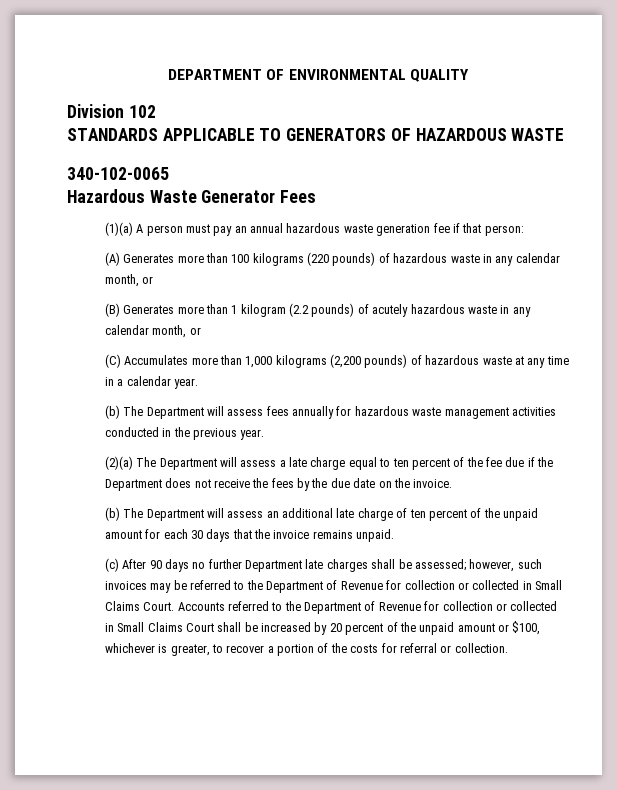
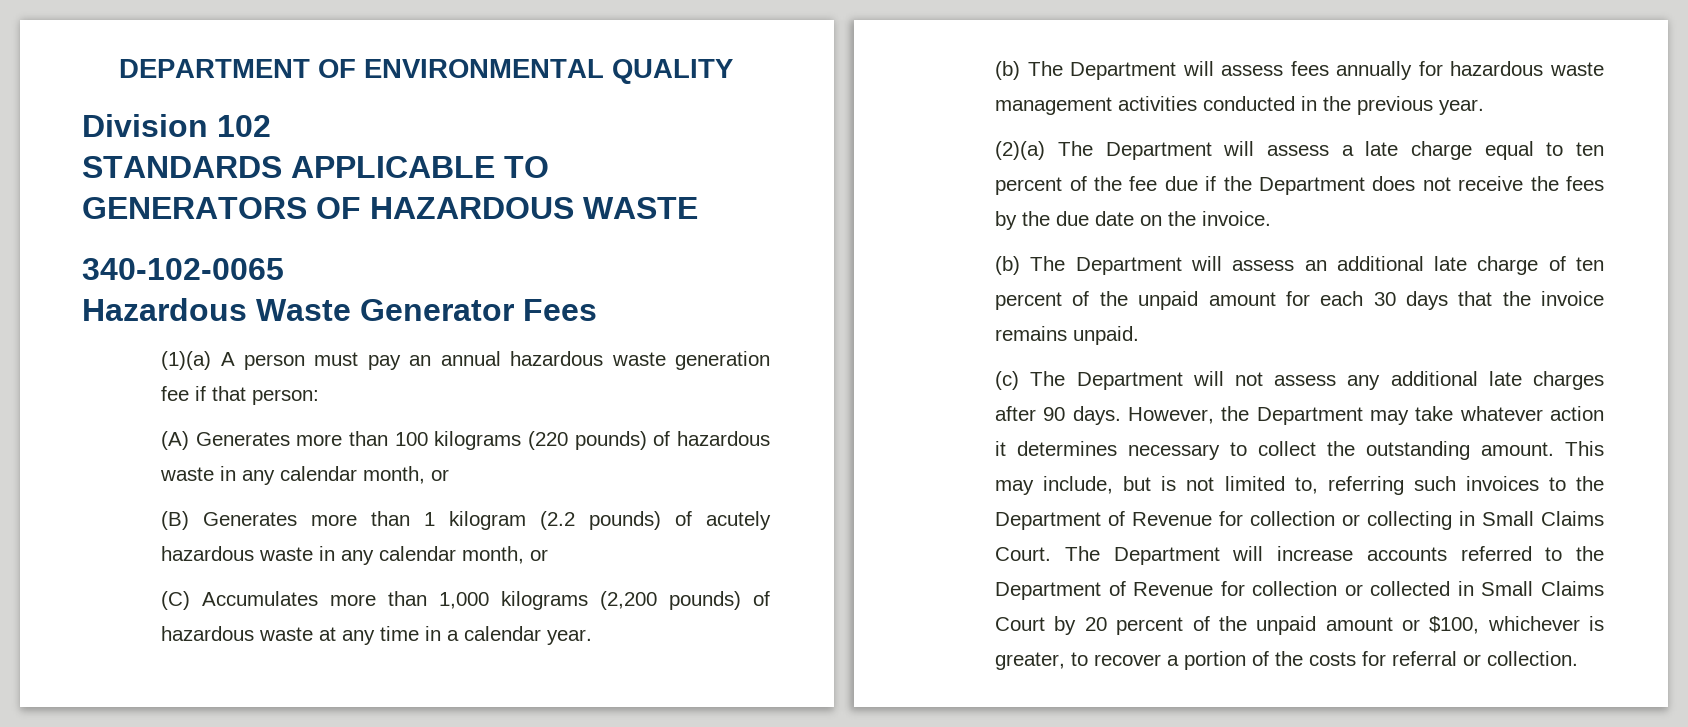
[122,559,542,572] [104,580,520,593] After 90 days no further Department late charges shall be assessed; however, such invoices may be referred to the Department of Revenue for collection or collected -> [1030,371,1604,390] [995,406,1604,425] [995,441,1604,460] [995,476,1604,495] [995,511,1453,530] The Department will not assess any additional late charges after 90 days. However, the Department may take whatever action it determines necessary to collect the outstanding amount. This may include, but is not limited to, referring such invoices to the Department of Revenue for collection or collecting
[177,602,225,611] Accounts -> [1064,546,1447,565] The Department will increase accounts
[217,622,312,632] shall be increased -> (1046, 624) none

